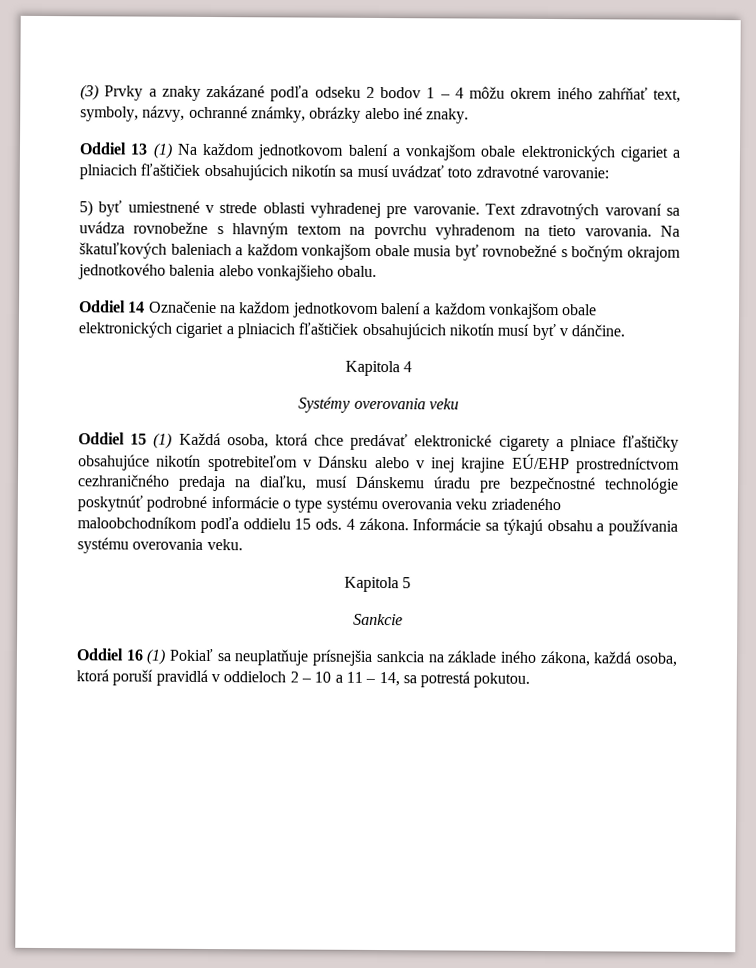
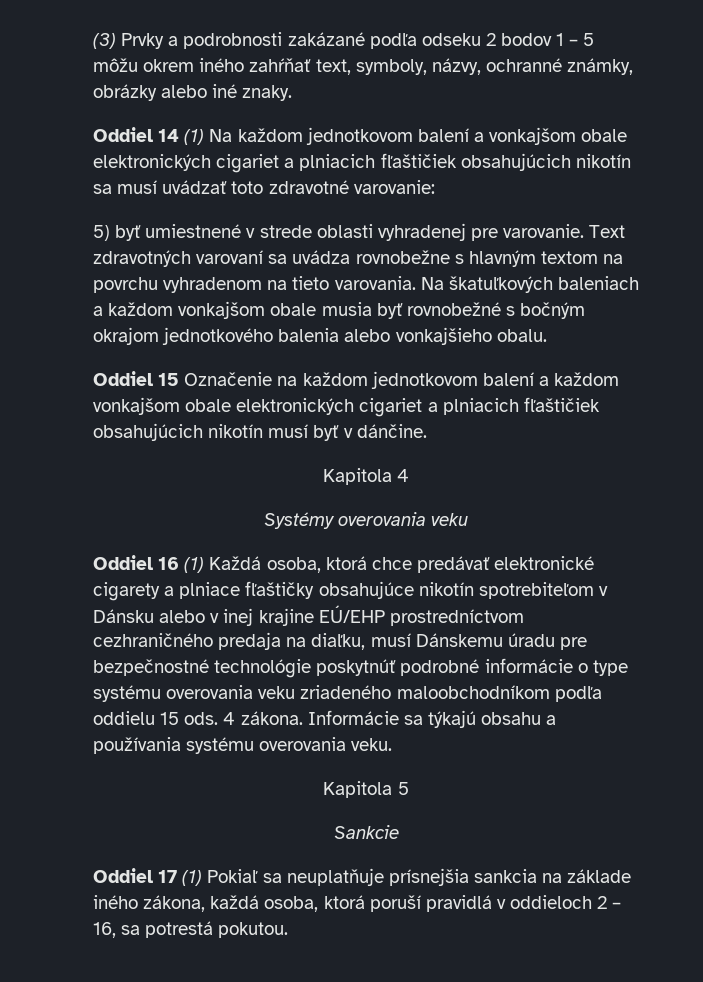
[161,85,201,101] znaky -> [183,32,283,49] podrobnosti
[454,87,464,99] 4 -> [583,33,595,46] 5
[130,143,149,155] 13 -> [158,129,180,142] 14
[128,301,146,313] 14 -> [158,373,180,386] 15
[130,433,148,445] 15 -> [158,557,180,570] 16
[125,649,144,661] 16 -> [158,870,178,883] 17
[314,671,400,687] 10 a 11 – 14, -> [93,922,116,938] 16,

